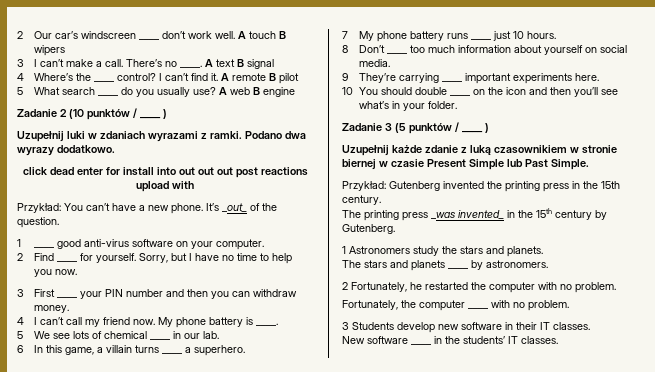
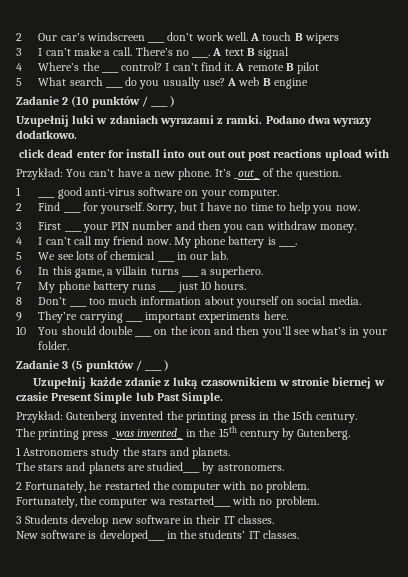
[448,268,468,269] ____ -> [127,462,201,473] are studied____
[468,308,488,309] ____ -> [149,496,231,507] wa restarted____
[411,344,431,345] ____ -> [88,530,165,542] is developed____

